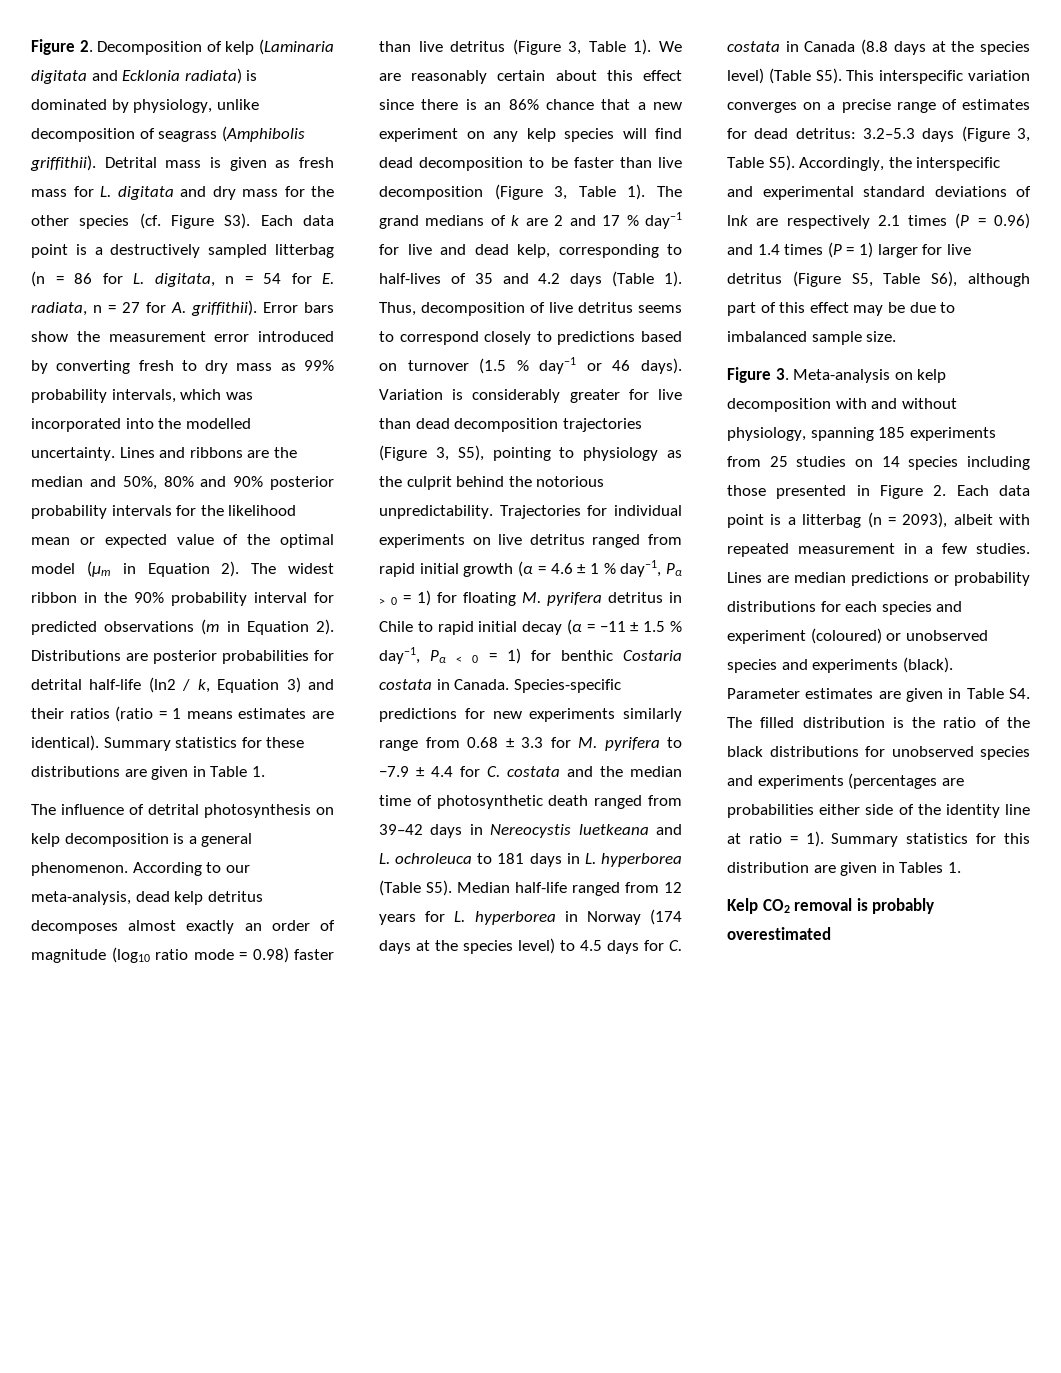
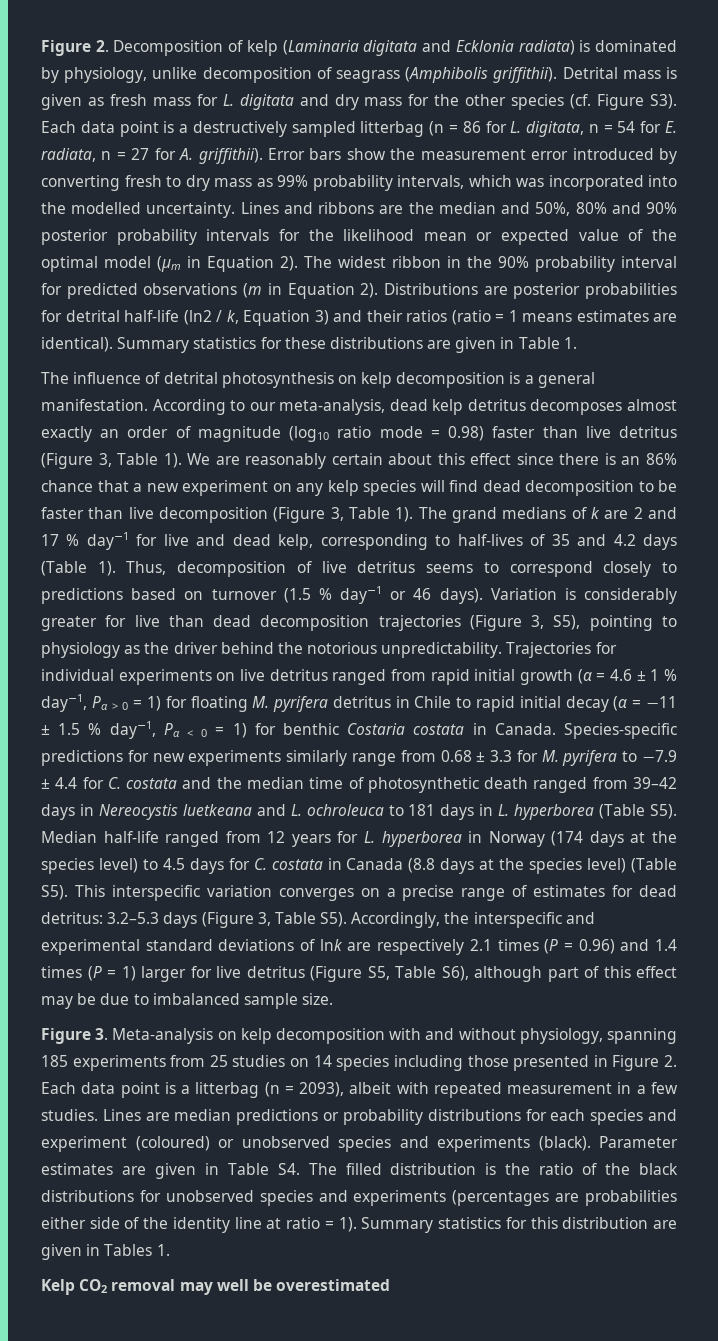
[31,862,128,876] phenomenon. -> [41,399,148,411] manifestation.
[406,476,452,490] culprit -> [173,642,218,654] driver
[856,898,935,914] is probably -> [179,1279,272,1295] may well be

